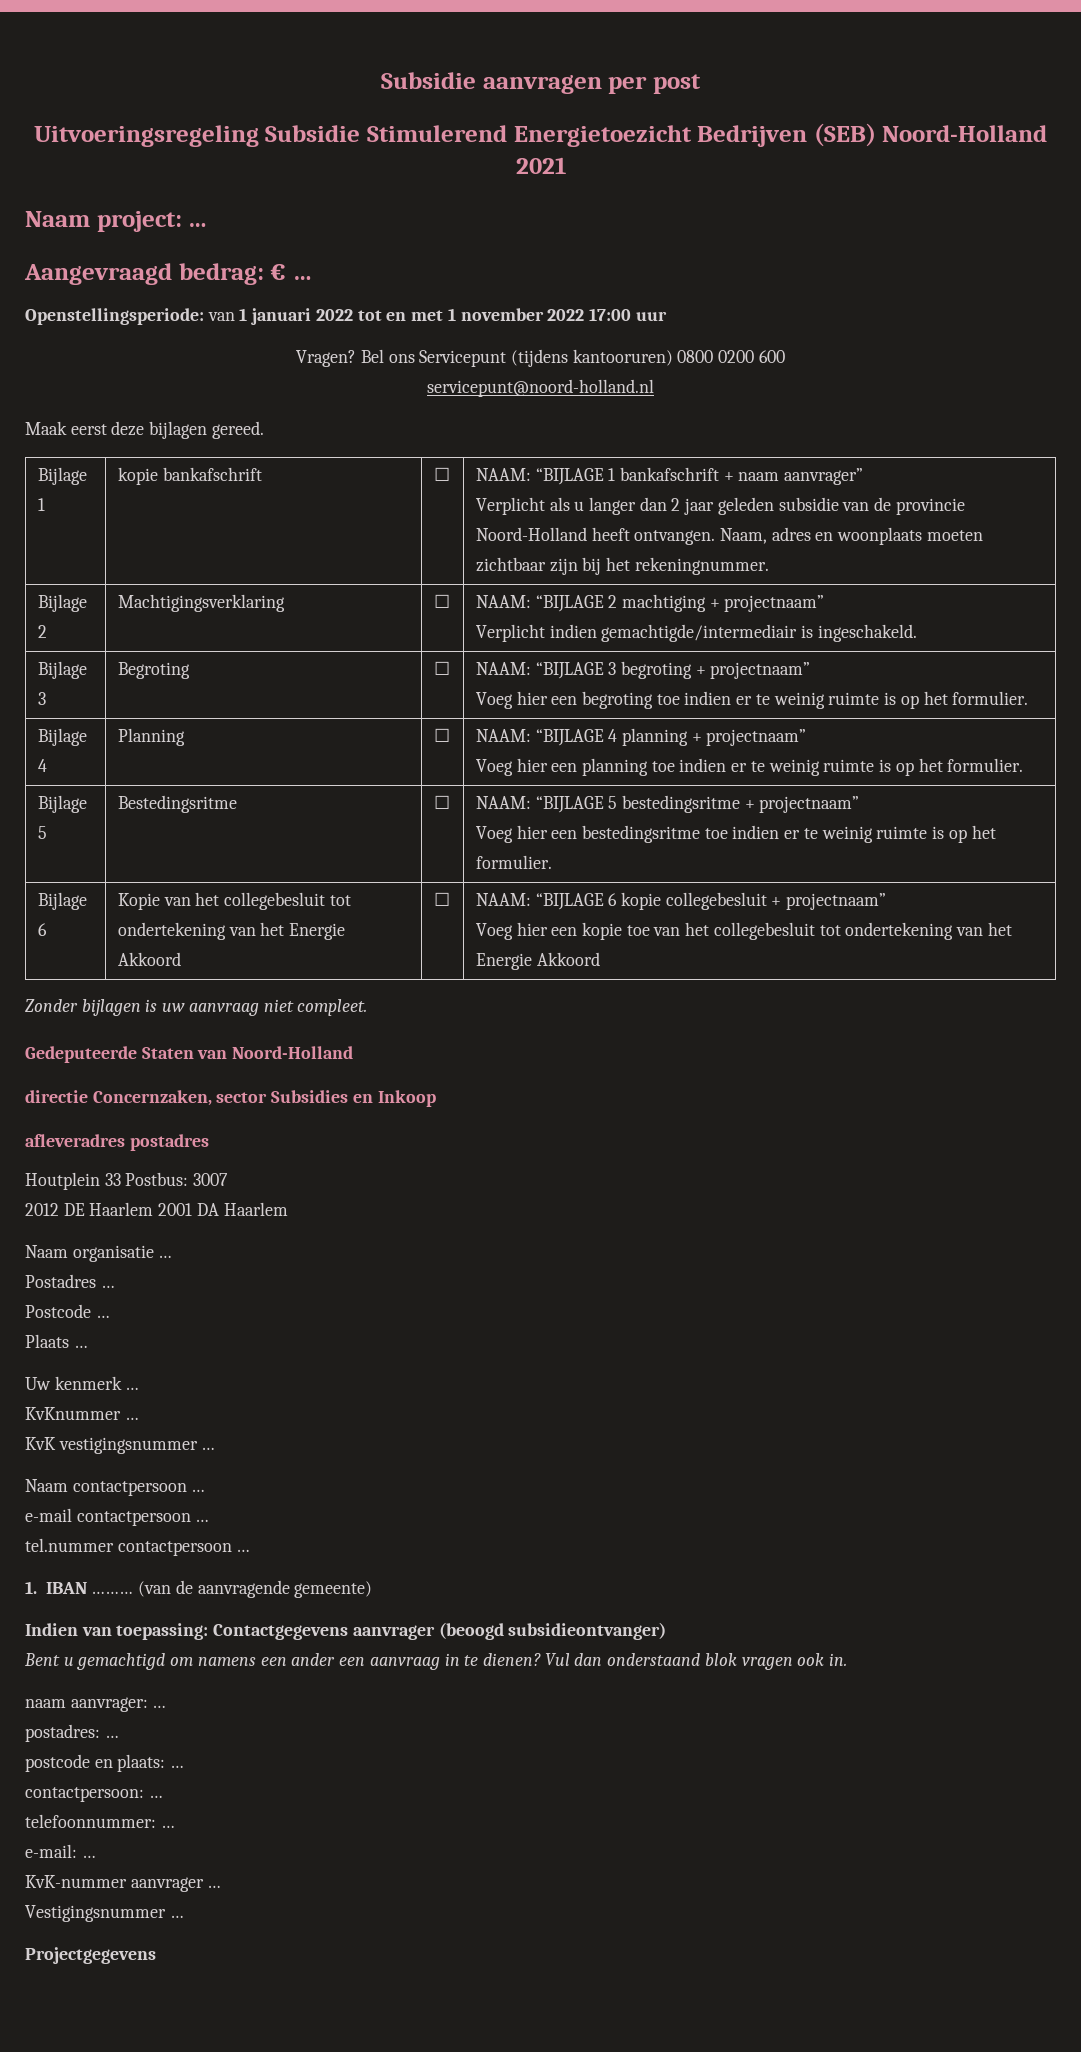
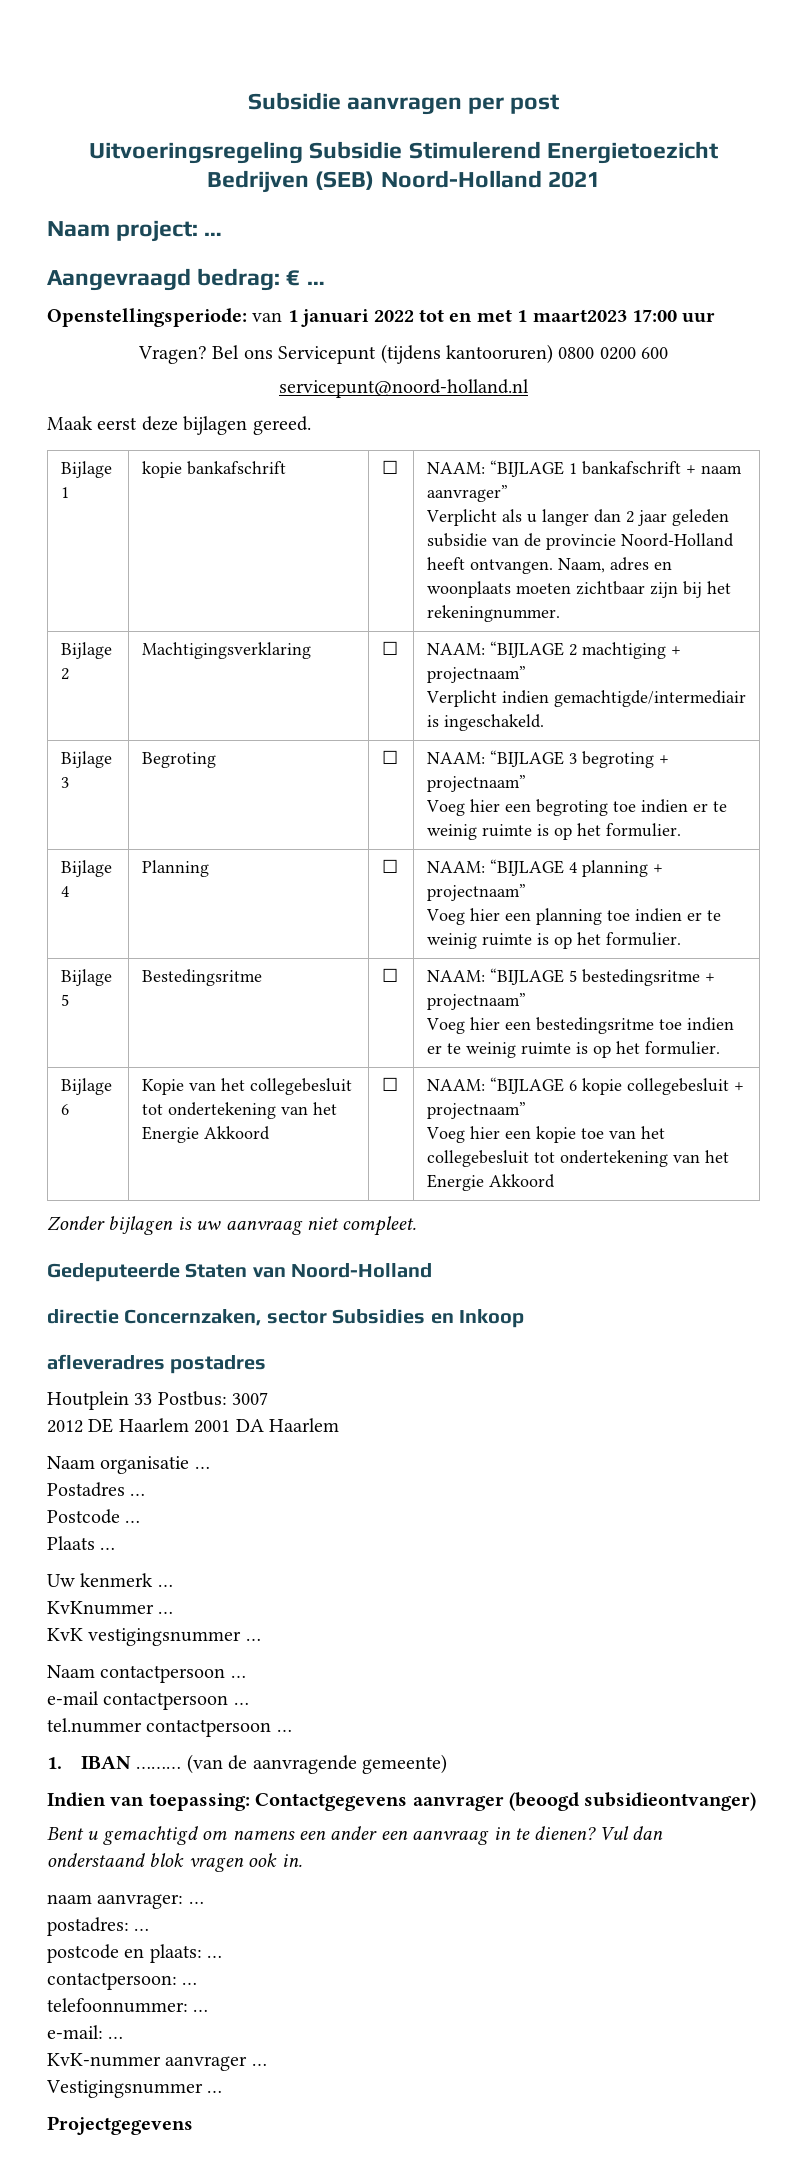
[460,308,585,321] november 2022 -> [532,309,627,322] maart2023

